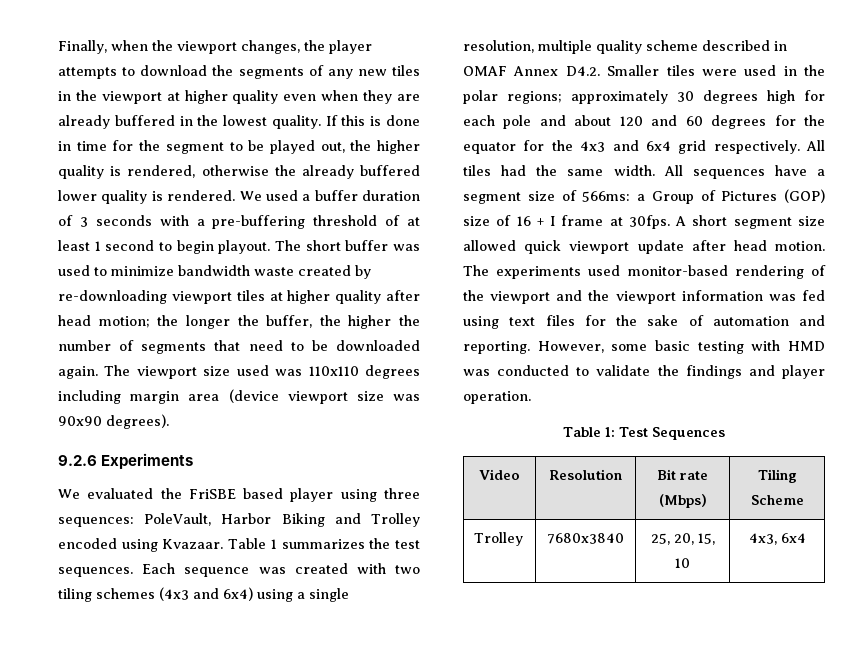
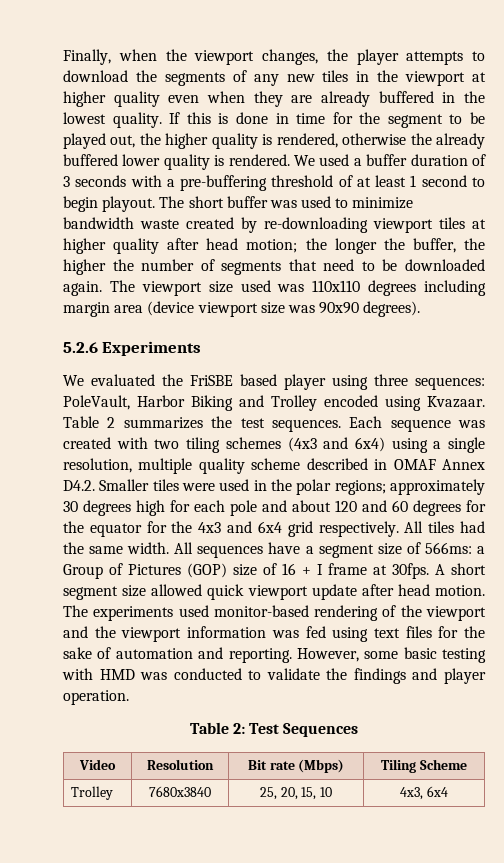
[58,455,97,466] 9.2.6 -> [63,342,98,353] 5.2.6
[270,539,277,549] 1 -> [107,417,116,428] 2
[604,427,615,437] 1: -> [232,723,245,734] 2:

